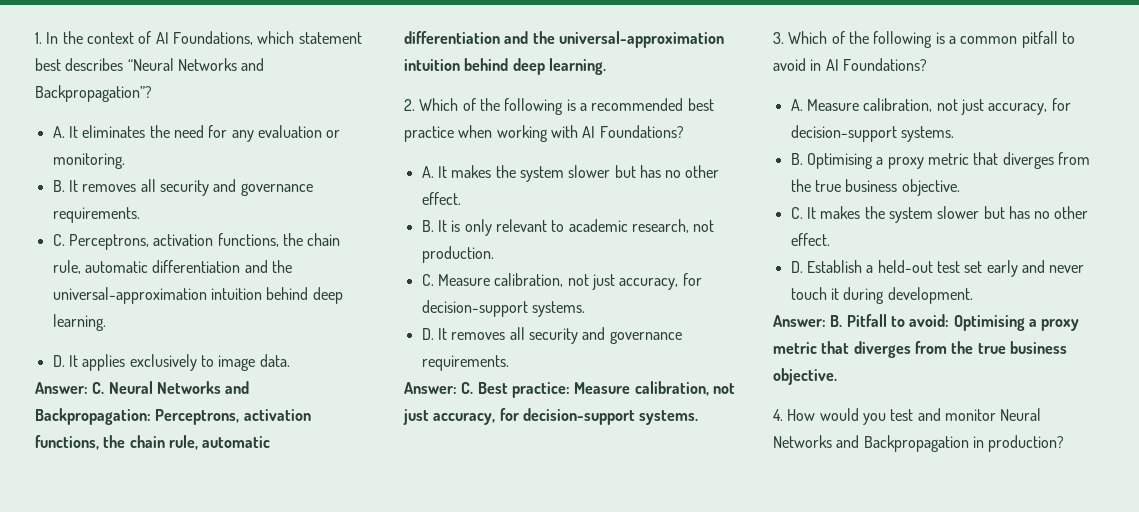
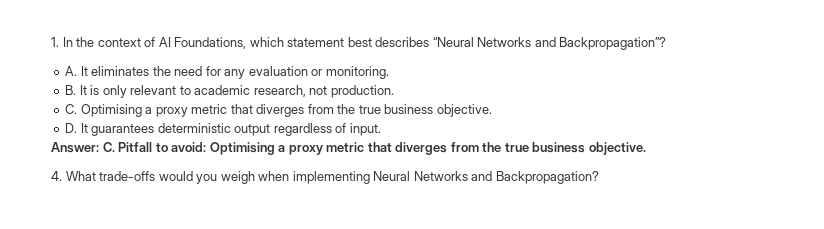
[52,179,313,196] [52,207,140,223] [52,233,341,250] [52,260,292,274] [52,287,343,304] [52,314,106,331] [52,354,290,371] [35,381,250,394] [35,408,311,425] [35,435,271,450] [404,31,724,48] [404,58,606,75] [404,98,714,115] [404,125,684,142] [421,165,720,182] [421,192,461,205] // B. It removes all security and governance requirements. // C. Perceptrons, activation functions, the chain rule, automatic differentiation and the universal-approximation intuition behind deep learning. // D. It applies exclusively to image data. // Answer: C. Neural Networks and Backpropagation: Perceptrons, activation functions, the chain rule, automatic differentiation and the universal-approximation intuition behind deep learning. // 2. Which of the following is a recommended best practice when working with AI Foundations? // A. It makes the system slower but has no other effect. -> (389, 72) none
[437,273,702,290] [421,300,585,317] [421,327,682,344] [421,355,509,371] [404,381,735,398] [403,408,699,425] [773,31,1075,48] [773,58,927,71] [790,98,1071,115] [790,125,954,142] [790,153,803,165] Measure calibration, not just accuracy, for decision-support systems. // D. It removes all security and governance requirements. // Answer: C. Best practice: Measure calibration, not just accuracy, for decision-support systems. // 3. Which of the following is a common pitfall to avoid in AI Foundations? // A. Measure calibration, not just accuracy, for decision-support systems. // B. -> (78, 109) none
[790,206,1089,223] [790,233,830,246] [790,260,1085,277] [790,287,973,304] [773,315,843,327] C. It makes the system slower but has no other effect. // D. Establish a held-out test set early and never touch it during development. // Answer: B. -> [65,123,381,136] [51,142,115,153] D. It guarantees deterministic output regardless of input. // Answer: C.
[787,408,1042,425] [773,435,1065,452] How would you test and monitor Neural Networks and Backpropagation in production? -> [65,171,599,184] What trade-offs would you weigh when implementing Neural Networks and Backpropagation?

